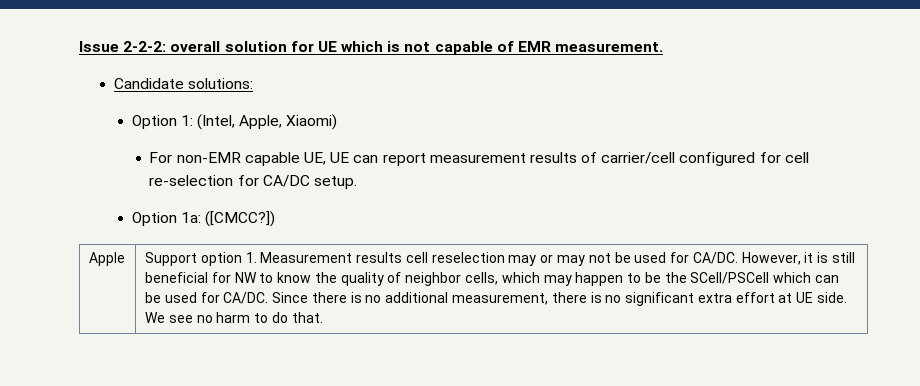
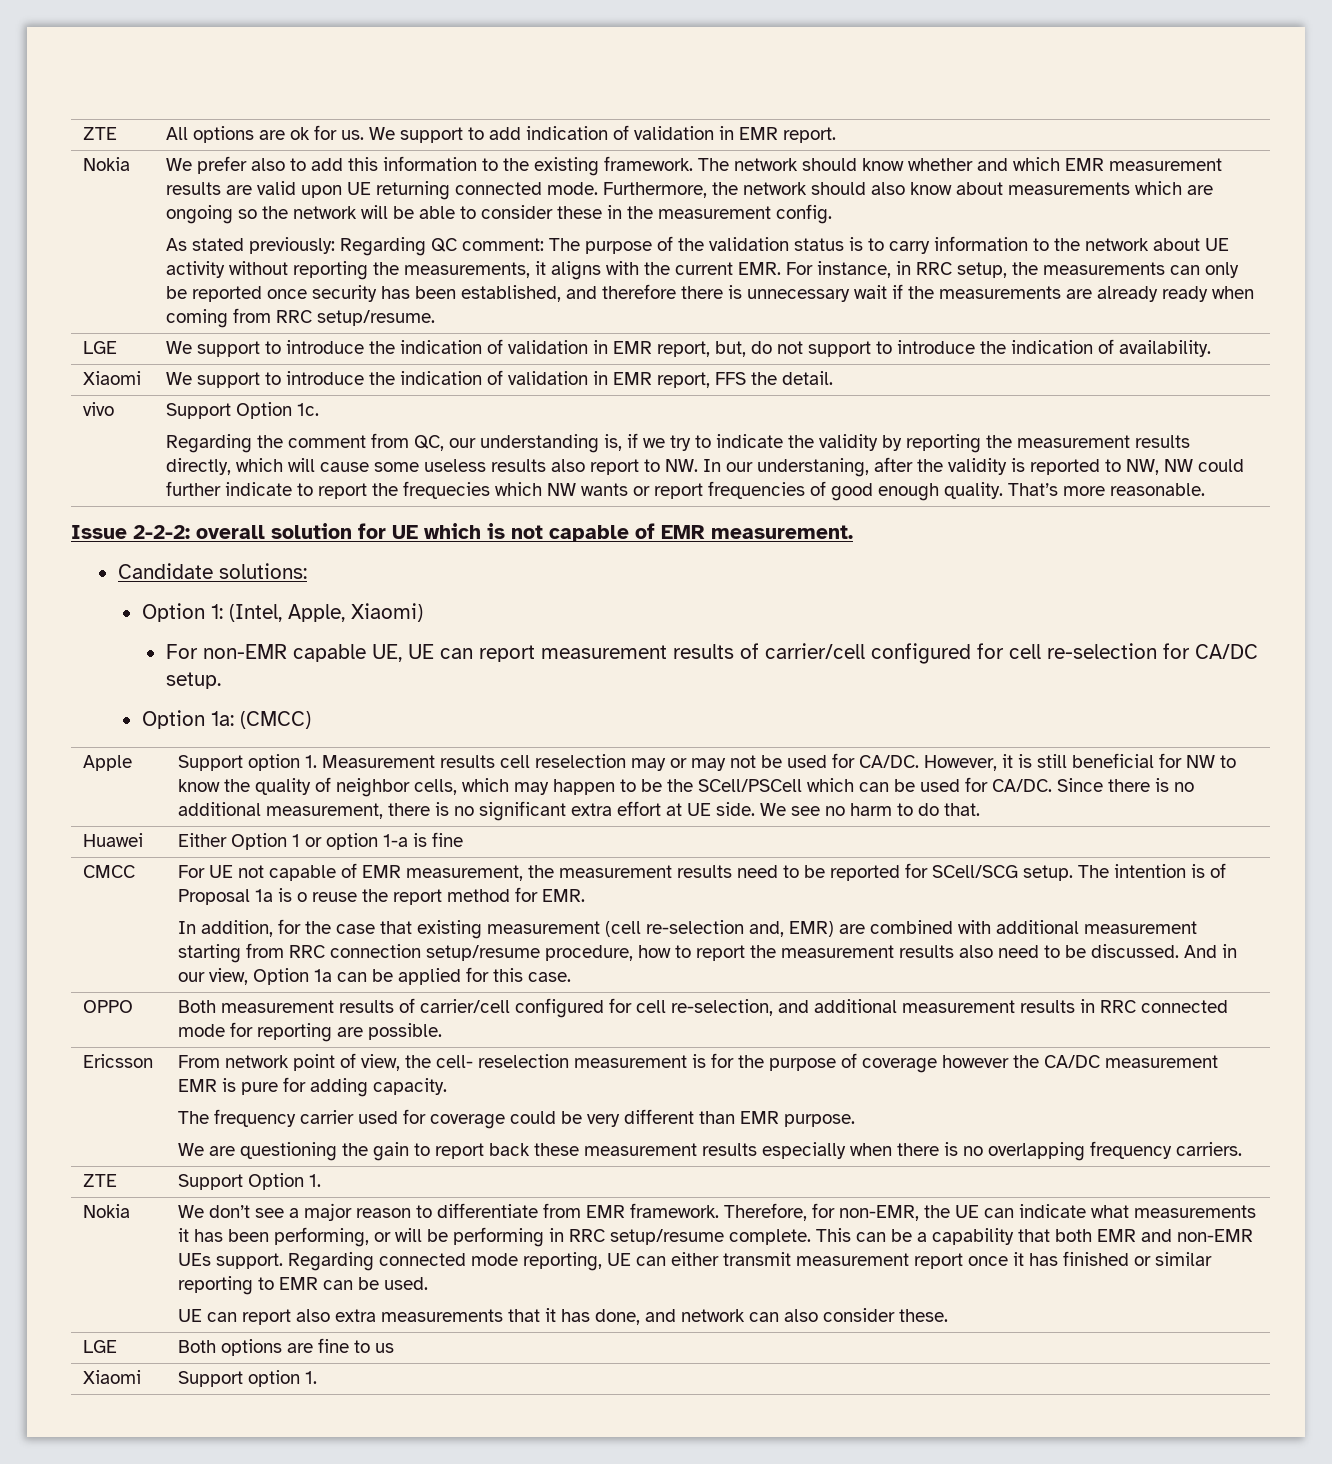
(79, 46) none -> [83,127,118,140] [166,125,837,143] [83,157,131,171] [166,156,1223,176] [166,181,1214,200] [166,204,833,224] [166,236,1230,256] [166,261,1240,280] [166,284,1255,302] [166,308,436,328] [83,341,118,354] [166,339,1212,357] [83,371,142,385] [166,370,834,388] [83,402,115,416] [166,402,320,419] [166,433,1191,453] [166,457,1245,477] [166,481,1206,501] ZTE | All options are ok for us. We support to add indication of validation in EMR report. // Nokia | We prefer also to add this information to the existing framework. The network should know whether and which EMR measurement results are valid upon UE returning connected mode. Furthermore, the network should also know about measurements which are ongoing so the network will be able to consider these in the measurement config. // As stated previously: Regarding QC comment: The purpose of the validation status is to carry information to the network about UE activity without reporting the measurements, it aligns with the current EMR. For instance, in RRC setup, the measurements can only be reported once security has been established, and therefore there is unnecessary wait if the measurements are already ready when coming from RRC setup/resume. // LGE | We support to introduce the indication of validation in EMR report, but, do not support to introduce the indication of availability. // Xiaomi | We support to introduce the indication of validation in EMR report, FFS the detail. // vivo | Support Option 1c. // Regarding the comment from QC, our understanding is, if we try to indicate the validity by reporting the measurement results directly, which will cause some useless results also report to NW. In our understaning, after the validity is reported to NW, NW could further indicate to report the frequecies which NW wants or report frequencies of good enough quality. That’s more reasonable. //
[205,211,276,227] ([CMCC?]) -> [239,711,311,729] (CMCC)
(323, 317) none -> [83,833,144,847] [178,832,464,850] [83,865,136,878] [178,863,1227,881] [178,887,586,905] [178,919,1198,939] [178,943,1238,963] [178,967,572,985] [83,1000,134,1013] [178,998,1229,1018] [178,1022,443,1042] [83,1054,154,1068] [178,1053,1219,1073] [178,1077,448,1097] [178,1109,856,1129] [178,1141,1243,1161] [83,1174,118,1187] [178,1173,322,1190] [83,1204,131,1218] [178,1203,1257,1221] [178,1227,1254,1247] [178,1251,1213,1271] [178,1276,429,1295] [178,1308,949,1325] [83,1340,118,1353] [178,1338,395,1356] [83,1370,142,1384] [178,1370,318,1387] // Huawei | Either Option 1 or option 1-a is fine // CMCC | For UE not capable of EMR measurement, the measurement results need to be reported for SCell/SCG setup. The intention is of Proposal 1a is o reuse the report method for EMR. // In addition, for the case that existing measurement (cell re-selection and, EMR) are combined with additional measurement starting from RRC connection setup/resume procedure, how to report the measurement results also need to be discussed. And in our view, Option 1a can be applied for this case. // OPPO | Both measurement results of carrier/cell configured for cell re-selection, and additional measurement results in RRC connected mode for reporting are possible. // Ericsson | From network point of view, the cell- reselection measurement is for the purpose of coverage however the CA/DC measurement EMR is pure for adding capacity. // The frequency carrier used for coverage could be very different than EMR purpose. // We are questioning the gain to report back these measurement results especially when there is no overlapping frequency carriers. // ZTE | Support Option 1. // Nokia | We don’t see a major reason to differentiate from EMR framework. Therefore, for non-EMR, the UE can indicate what measurements it has been performing, or will be performing in RRC setup/resume complete. This can be a capability that both EMR and non-EMR UEs support. Regarding connected mode reporting, UE can either transmit measurement report once it has finished or similar reporting to EMR can be used. // UE can report also extra measurements that it has done, and network can also consider these. // LGE | Both options are fine to us // Xiaomi | Support option 1.

